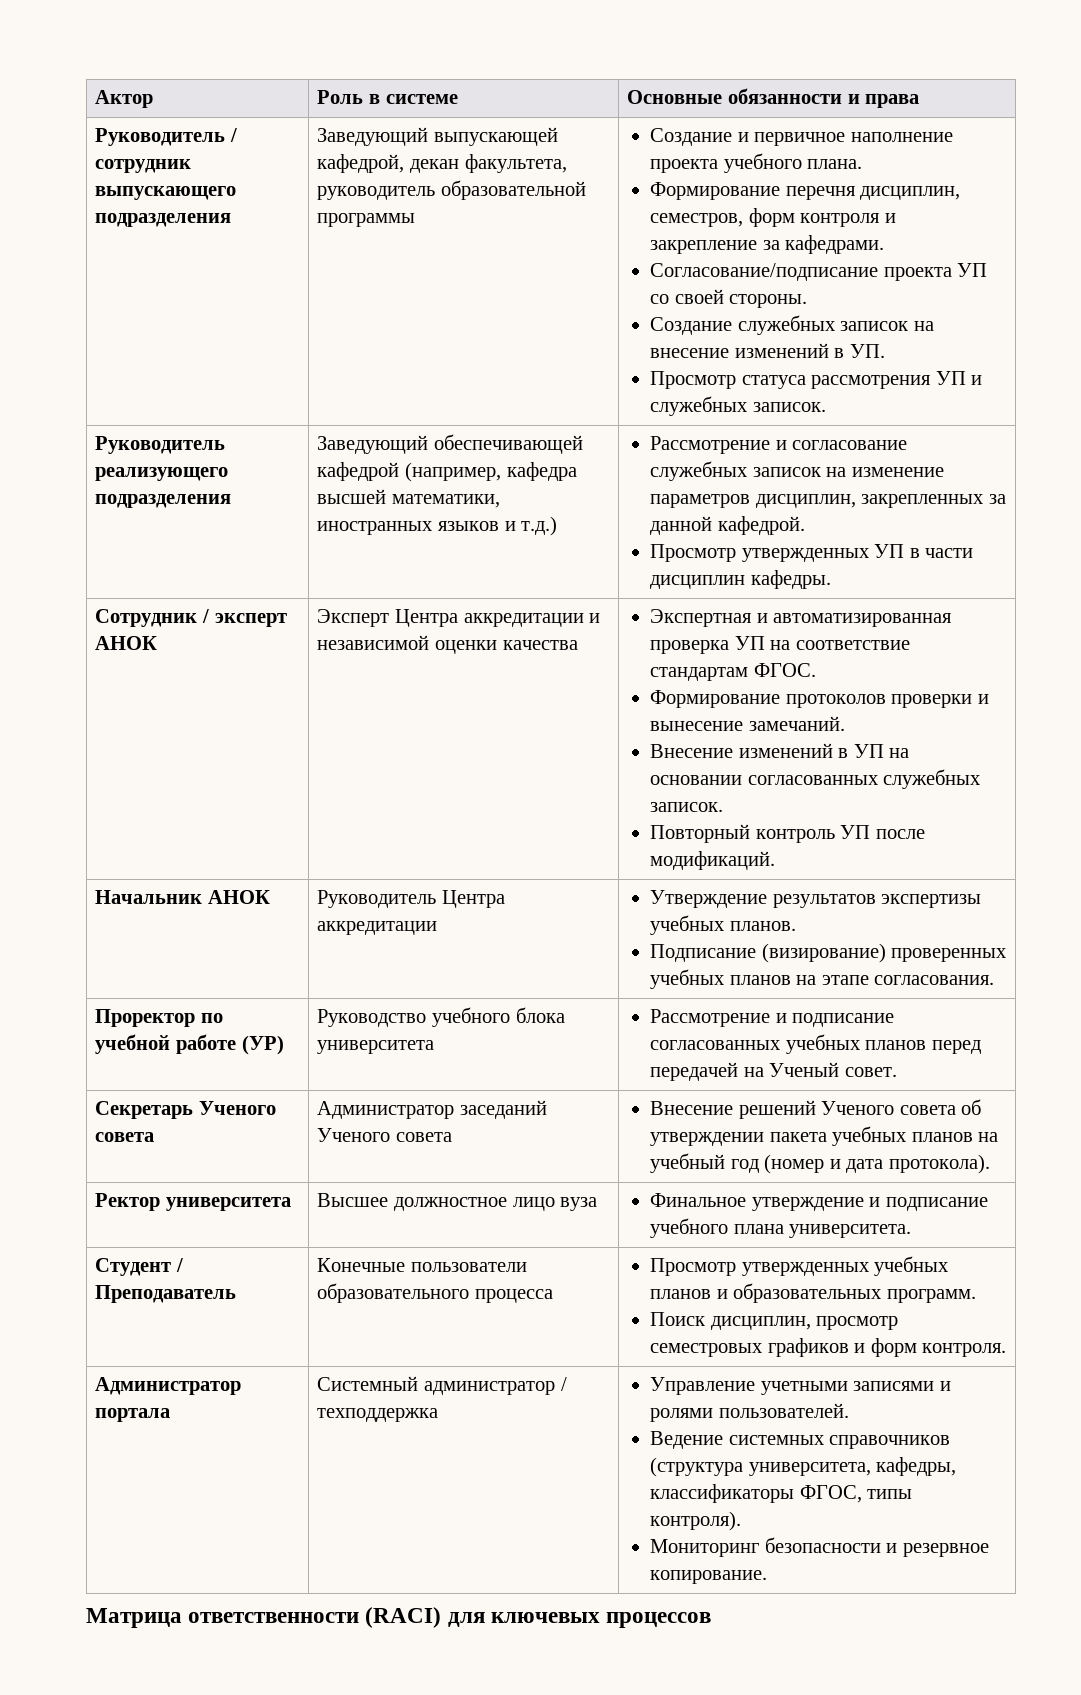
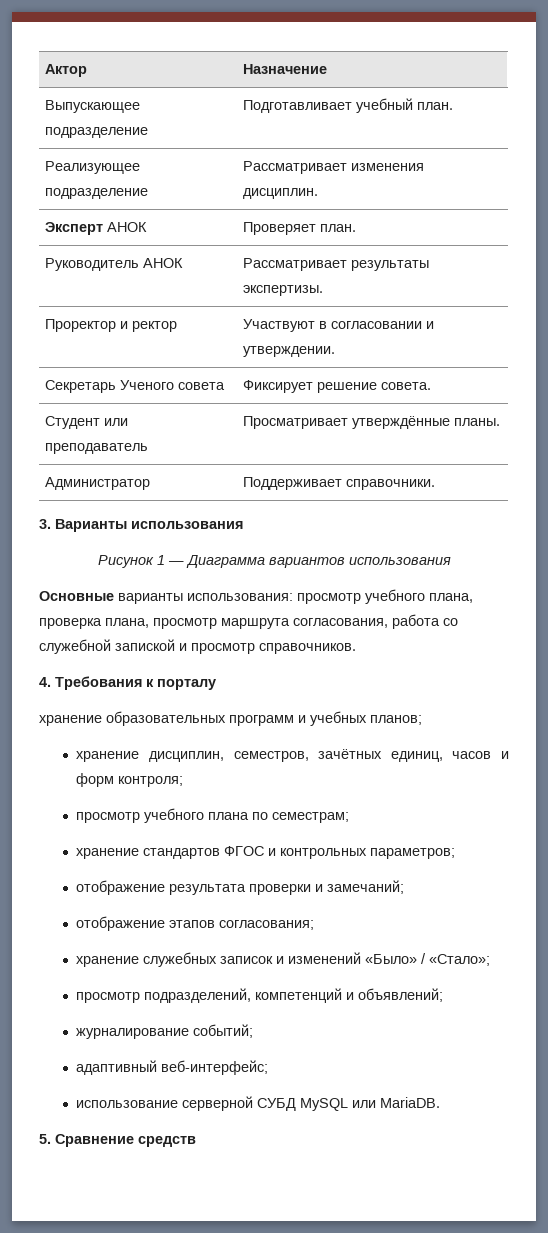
[317,90,458,104] [627,88,920,108] [95,128,238,146] [95,159,192,173] [95,186,237,200] [95,213,232,227] [317,127,559,146] [317,154,567,173] [317,180,587,200] [317,213,416,227] [650,128,953,146] [650,153,863,173] [650,182,961,200] [650,208,896,227] [650,235,885,254] [650,263,988,281] [650,289,808,308] [650,315,934,335] [650,343,885,358] [650,371,983,389] [650,396,826,416] [95,436,226,454] [95,467,229,481] [95,494,232,508] [317,434,584,454] [317,462,577,482] [317,489,501,508] [317,516,558,536] [650,436,908,454] [650,461,944,481] [650,494,1006,508] [650,516,805,535] [650,544,974,562] [650,570,831,589] [95,609,287,627] [95,636,158,650] [317,609,601,627] [317,635,578,654] [650,609,953,627] [650,636,910,654] [650,663,816,681] [650,690,989,708] [650,716,845,731] [650,743,910,758] [650,769,981,789] [650,802,724,812] [650,824,925,843] [650,851,776,870] [95,890,271,904] [317,890,506,908] [317,921,438,935] [650,890,982,908] [650,915,796,935] [650,943,1007,963] [650,969,995,989] [95,1009,224,1027] [95,1034,284,1055] [317,1007,565,1027] [317,1040,435,1054] [650,1009,895,1027] [650,1034,981,1054] [650,1062,897,1081] [95,1101,277,1119] [95,1132,155,1142] [317,1100,548,1119] [317,1128,453,1142] [650,1099,982,1119] [650,1126,999,1146] [650,1153,990,1174] [95,1193,292,1211] [317,1193,598,1211] [650,1193,988,1211] [650,1218,912,1238] [95,1258,184,1276] [95,1285,237,1303] [317,1258,528,1272] [317,1283,554,1303] [650,1256,949,1276] [650,1283,976,1303] [650,1312,899,1330] [650,1338,1007,1357] [95,1377,242,1395] [95,1408,171,1422] [317,1376,567,1395] [317,1408,439,1422] [650,1377,951,1395] [650,1403,849,1422] [650,1431,951,1449] [650,1457,957,1477] [650,1484,913,1503] [650,1511,742,1531] [650,1537,989,1557] [650,1570,768,1584] [86,1607,712,1628] Роль в системе | Основные обязанности и права // Руководитель / сотрудник выпускающего подразделения | Заведующий выпускающей кафедрой, декан факультета, руководитель образовательной программы | Создание и первичное наполнение проекта учебного плана. // Формирование перечня дисциплин, семестров, форм контроля и закрепление за кафедрами. // Согласование/подписание проекта УП со своей стороны. // Создание служебных записок на внесение изменений в УП. // Просмотр статуса рассмотрения УП и служебных записок. // Руководитель реализующего подразделения | Заведующий обеспечивающей кафедрой (например, кафедра высшей математики, иностранных языков и т.д.) | Рассмотрение и согласование служебных записок на изменение параметров дисциплин, закрепленных за данной кафедрой. // Просмотр утвержденных УП в части дисциплин кафедры. // Сотрудник / эксперт АНОК | Эксперт Центра аккредитации и независимой оценки качества | Экспертная и автоматизированная проверка УП на соответствие стандартам ФГОС. // Формирование протоколов проверки и вынесение замечаний. // Внесение изменений в УП на основании согласованных служебных записок. // Повторный контроль УП после модификаций. // Начальник АНОК | Руководитель Центра аккредитации | Утверждение результатов экспертизы учебных планов. // Подписание (визирование) проверенных учебных планов на этапе согласования. // Проректор по учебной работе (УР) | Руководство учебного блока университета | Рассмотрение и подписание согласованных учебных планов перед передачей на Ученый совет. // Секретарь Ученого совета | Администратор заседаний Ученого совета | Внесение решений Ученого совета об утверждении пакета учебных планов на учебный год (номер и дата протокола). // Ректор университета | Высшее должностное лицо вуза | Финальное утверждение и подписание учебного плана университета. // Студент / Преподаватель | Конечные пользователи образовательного процесса | Просмотр утвержденных учебных планов и образовательных программ. // Поиск дисциплин, просмотр семестровых графиков и форм контроля. // Администратор портала | Системный администратор / техподдержка | Управление учетными записями и ролями пользователей. // Ведение системных справочников (структура университета, кафедры, классификаторы ФГОС, типы контроля). // Мониторинг безопасности и резервное копирование. // Матрица ответственности (RACI) для ключевых процессов -> [243,64,328,74] [45,100,141,113] [45,127,149,138] [243,98,454,113] [45,161,141,174] [45,188,149,199] [243,161,425,174] [243,188,319,199] [45,222,148,235] [243,222,357,235] [45,258,184,271] [243,258,430,271] [243,285,324,296] [45,319,178,332] [243,319,435,332] [243,346,336,357] [45,380,226,393] [243,380,432,393] [45,416,129,429] [45,443,149,454] [243,416,501,429] [45,477,151,490] [243,477,436,490] [39,519,243,532] [97,555,451,568] [39,589,473,604] [39,614,458,629] [39,639,356,654] [39,676,216,690] [39,711,422,726] [76,749,509,762] [76,773,184,787] [76,808,350,823] [76,846,456,859] [76,880,405,895] [76,916,315,931] [76,952,491,967] [76,988,444,1003] [76,1024,254,1039] [76,1060,269,1075] [76,1096,441,1111] [39,1134,196,1147] Назначение // Выпускающее подразделение | Подготавливает учебный план. // Реализующее подразделение | Рассматривает изменения дисциплин. // Эксперт АНОК | Проверяет план. // Руководитель АНОК | Рассматривает результаты экспертизы. // Проректор и ректор | Участвуют в согласовании и утверждении. // Секретарь Ученого совета | Фиксирует решение совета. // Студент или преподаватель | Просматривает утверждённые планы. // Администратор | Поддерживает справочники. // 3. Варианты использования // Рисунок 1 — Диаграмма вариантов использования // Основные варианты использования: просмотр учебного плана, проверка плана, просмотр маршрута согласования, работа со служебной запиской и просмотр справочников. // 4. Требования к порталу // хранение образовательных программ и учебных планов; // хранение дисциплин, семестров, зачётных единиц, часов и форм контроля; // просмотр учебного плана по семестрам; // хранение стандартов ФГОС и контрольных параметров; // отображение результата проверки и замечаний; // отображение этапов согласования; // хранение служебных записок и изменений «Было» / «Стало»; // просмотр подразделений, компетенций и объявлений; // журналирование событий; // адаптивный веб-интерфейс; // использование серверной СУБД MySQL или MariaDB. // 5. Сравнение средств

